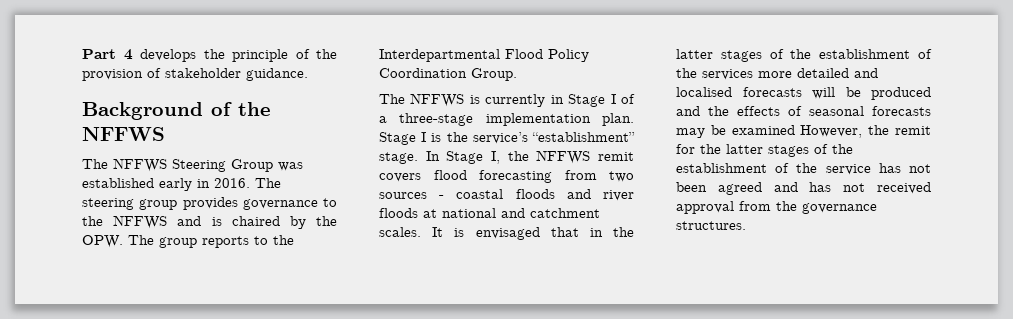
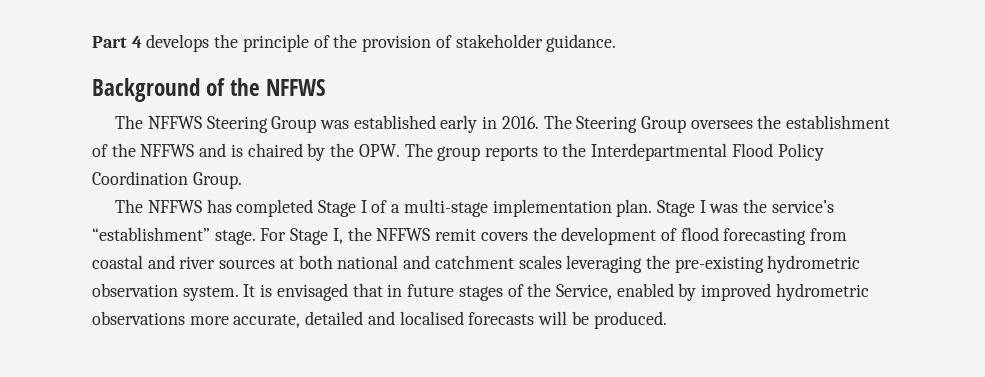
[82,197,337,210] steering group provides governance to -> [576,115,891,133] [92,144,108,157] Steering Group oversees the establishment of
[469,94,564,107] is currently in -> [206,199,314,217] has completed
[399,113,474,126] three-stage -> [403,199,488,217] multi-stage
[431,133,442,142] is -> [709,204,739,213] was
[425,151,440,161] In -> [260,228,287,241] For
[433,170,634,183] [379,189,634,201] [379,208,600,218] [379,227,421,237] flood forecasting from two sources - coastal floods and river floods at national and catchment scales. -> [532,227,848,245] [92,255,861,273] [92,283,239,301] the development of flood forecasting from coastal and river sources at both national and catchment scales leveraging the pre-existing hydrometric observation system.
[613,227,634,237] [676,49,932,62] [676,68,792,80] the latter stages of the establishment of the services more -> [407,283,869,301] [92,311,301,328] future stages of the Service, enabled by improved hydrometric observations more accurate,
[871,87,931,100] [676,106,931,116] [676,125,931,138] [676,144,853,157] [676,163,931,175] [676,182,931,195] [676,201,877,214] [676,221,746,230] produced and the effects of seasonal forecasts may be examined However, the remit for the latter stages of the establishment of the service has not been agreed and has not received approval from the governance structures. -> [593,311,667,329] produced.

